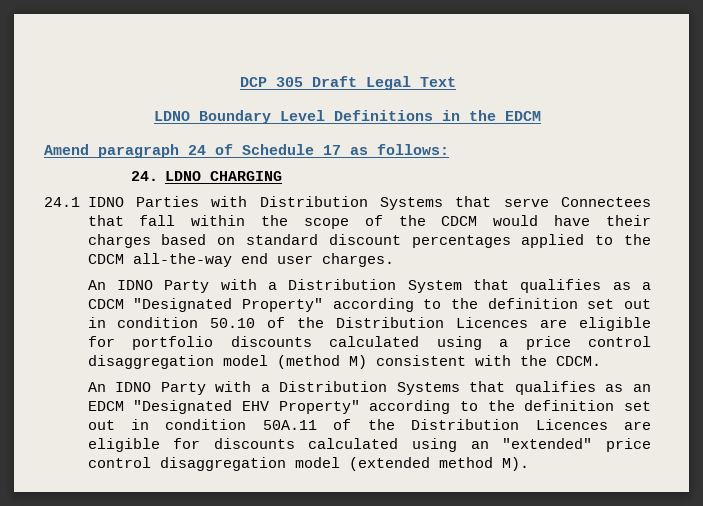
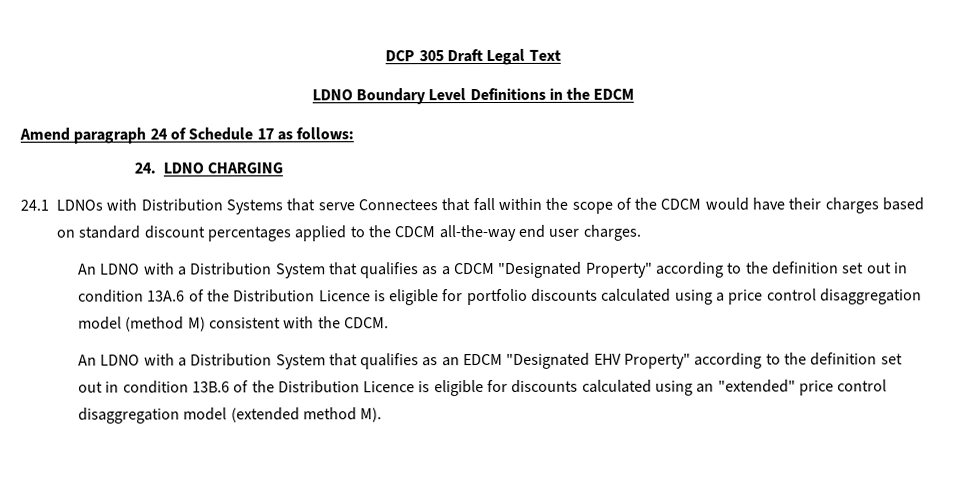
[87,196,199,207] IDNO Parties -> [56,199,103,211] LDNOs
[116,280,210,293] IDNO Party -> [100,263,141,275] LDNO
[210,317,568,328] 50.10 of the Distribution Licences are -> [147,289,386,303] 13A.6 of the Distribution Licence is
[115,381,460,395] IDNO Party with a Distribution Systems -> [100,353,326,370] LDNO with a Distribution System
[262,419,651,430] 50A.11 of the Distribution Licences are -> [191,380,431,394] 13B.6 of the Distribution Licence is

